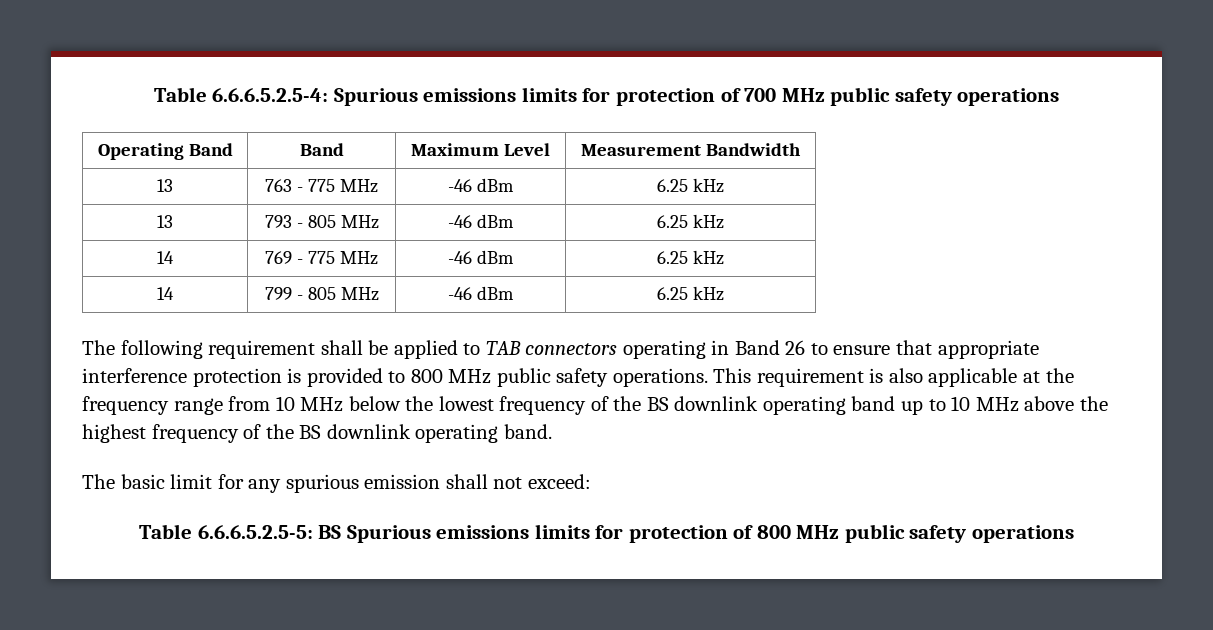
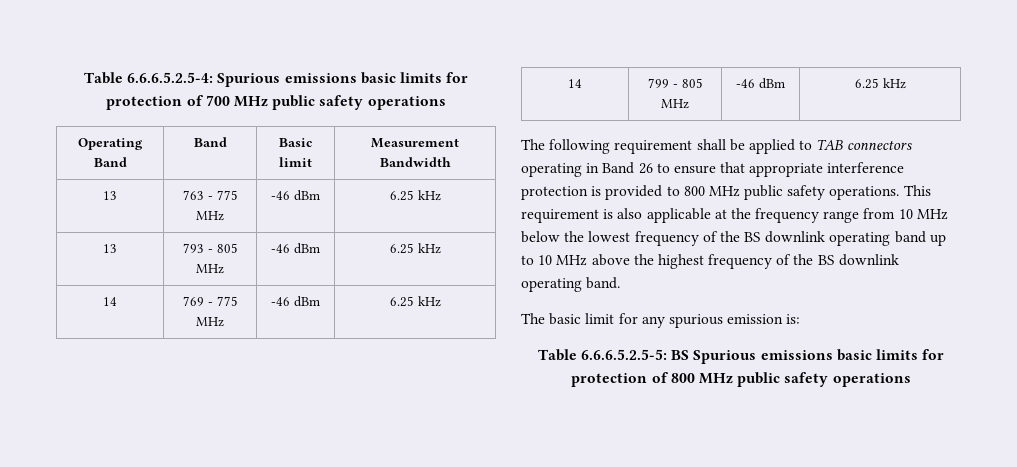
(517, 95) none -> [360,72,396,84] basic
[411,143,550,156] Maximum Level -> [279,138,312,147] [279,157,312,167] Basic limit
[445,474,591,489] shall not exceed: -> [786,314,801,324] is:
(530, 532) none -> [836,349,872,361] basic

